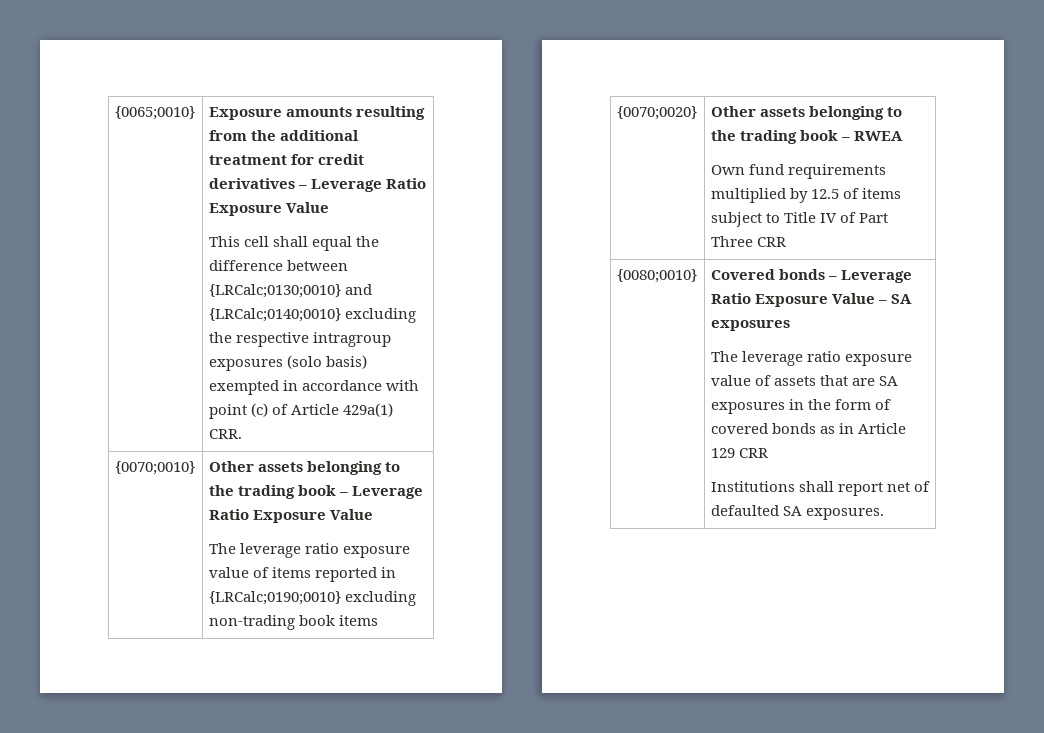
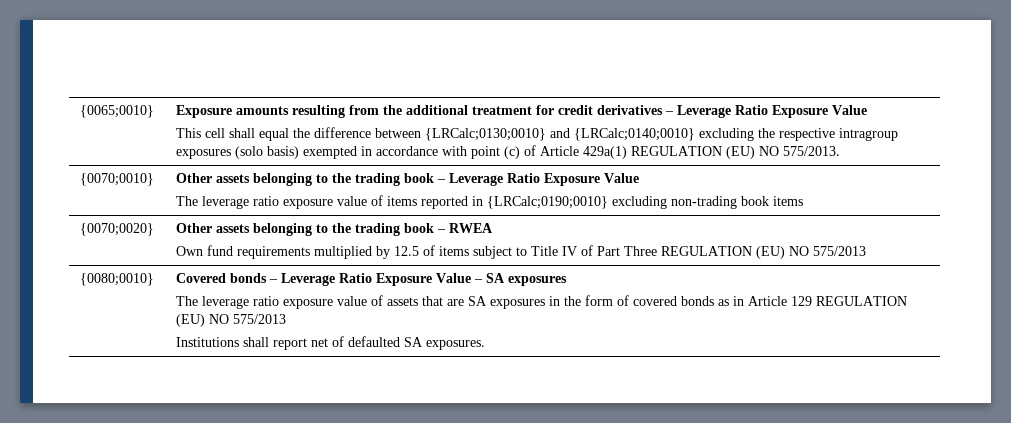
[208,429,242,439] CRR. -> [630,146,840,159] REGULATION (EU) NO 575/2013.
[756,237,786,247] CRR -> [660,246,866,259] REGULATION (EU) NO 575/2013
[738,448,768,458] CRR -> [815,296,907,306] [175,314,286,327] REGULATION (EU) NO 575/2013

